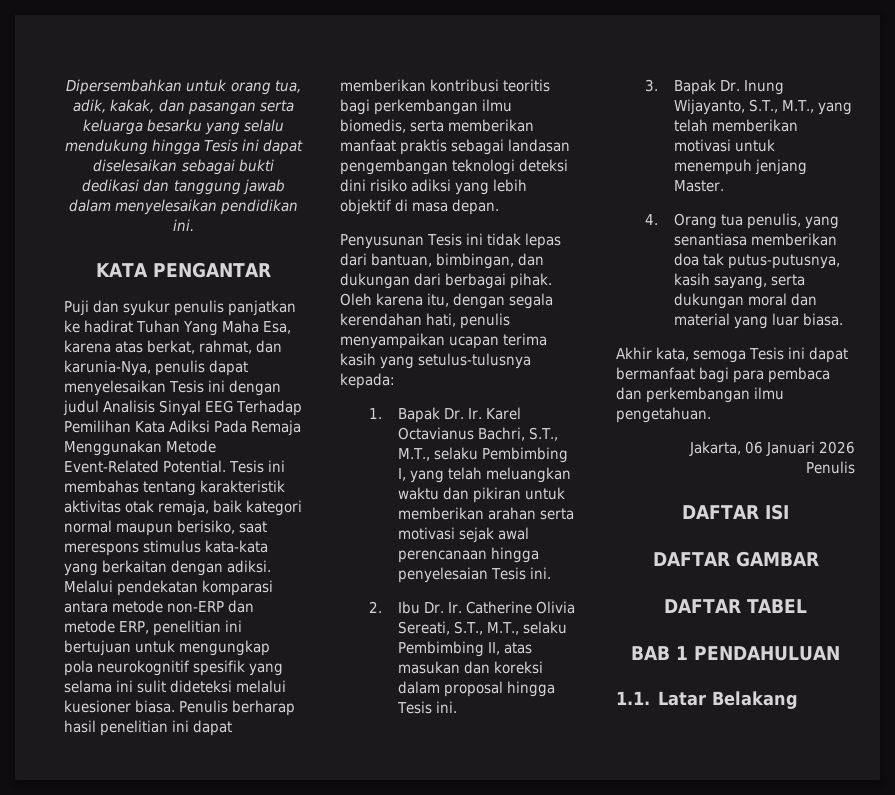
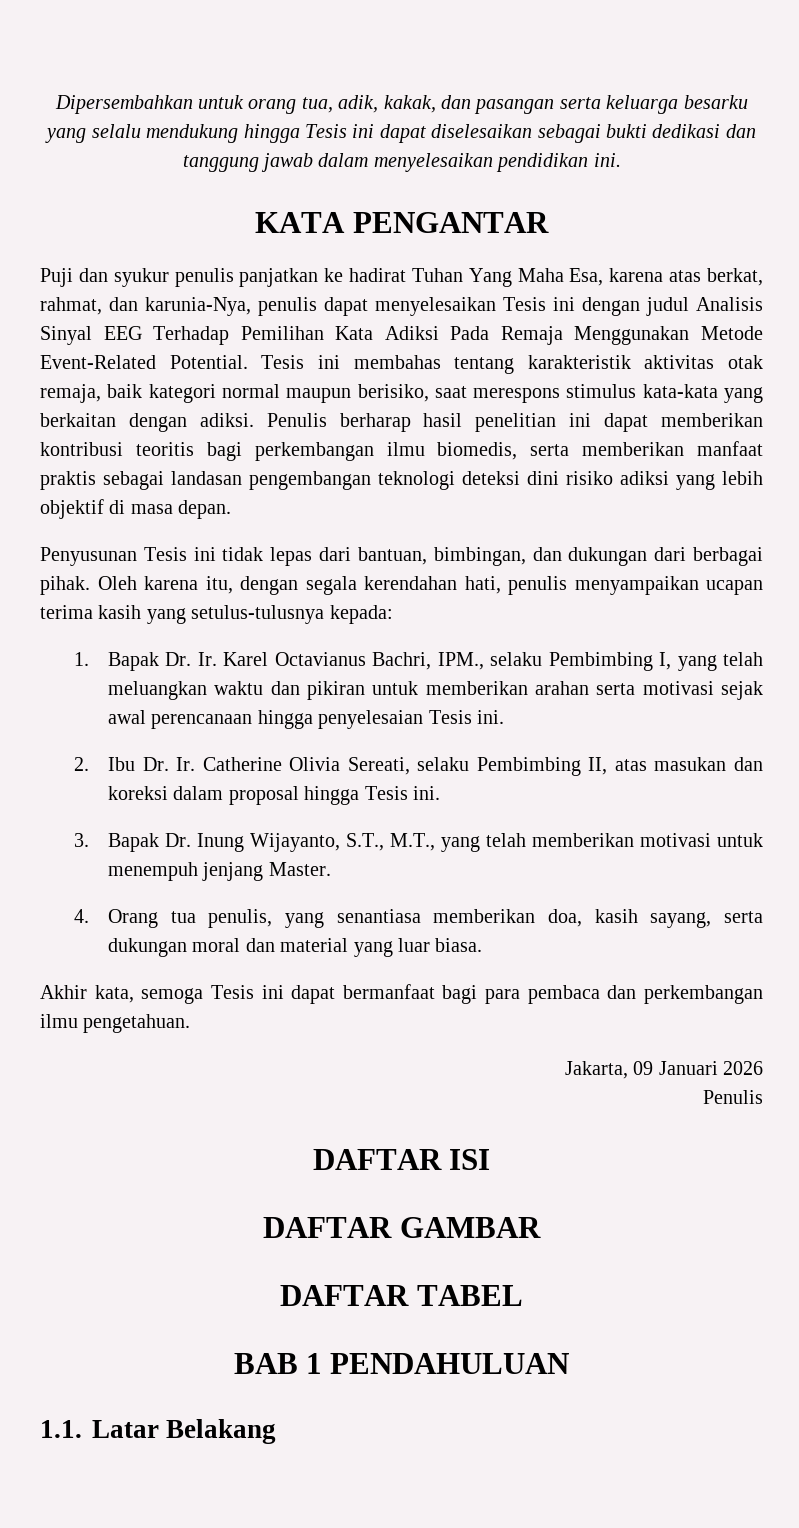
[64,580,274,596] [64,600,255,613] [64,620,243,636] [64,640,271,656] [64,660,284,676] [64,680,287,693] [64,700,176,713] Melalui pendekatan komparasi antara metode non-ERP dan metode ERP, penelitian ini bertujuan untuk mengungkap pola neurokognitif spesifik yang selama ini sulit dideteksi melalui kuesioner biasa. -> (254, 420) none
[529,427,559,441] [398,448,431,461] S.T., M.T., -> [437,652,484,670] IPM.,
[454,621,520,635] S.T., M.T., -> (410, 766) none
[674,253,841,269] doa tak putus-putusnya, -> [548,909,583,927] doa,
[744,441,763,454] 06 -> [633,1061,654,1075] 09

